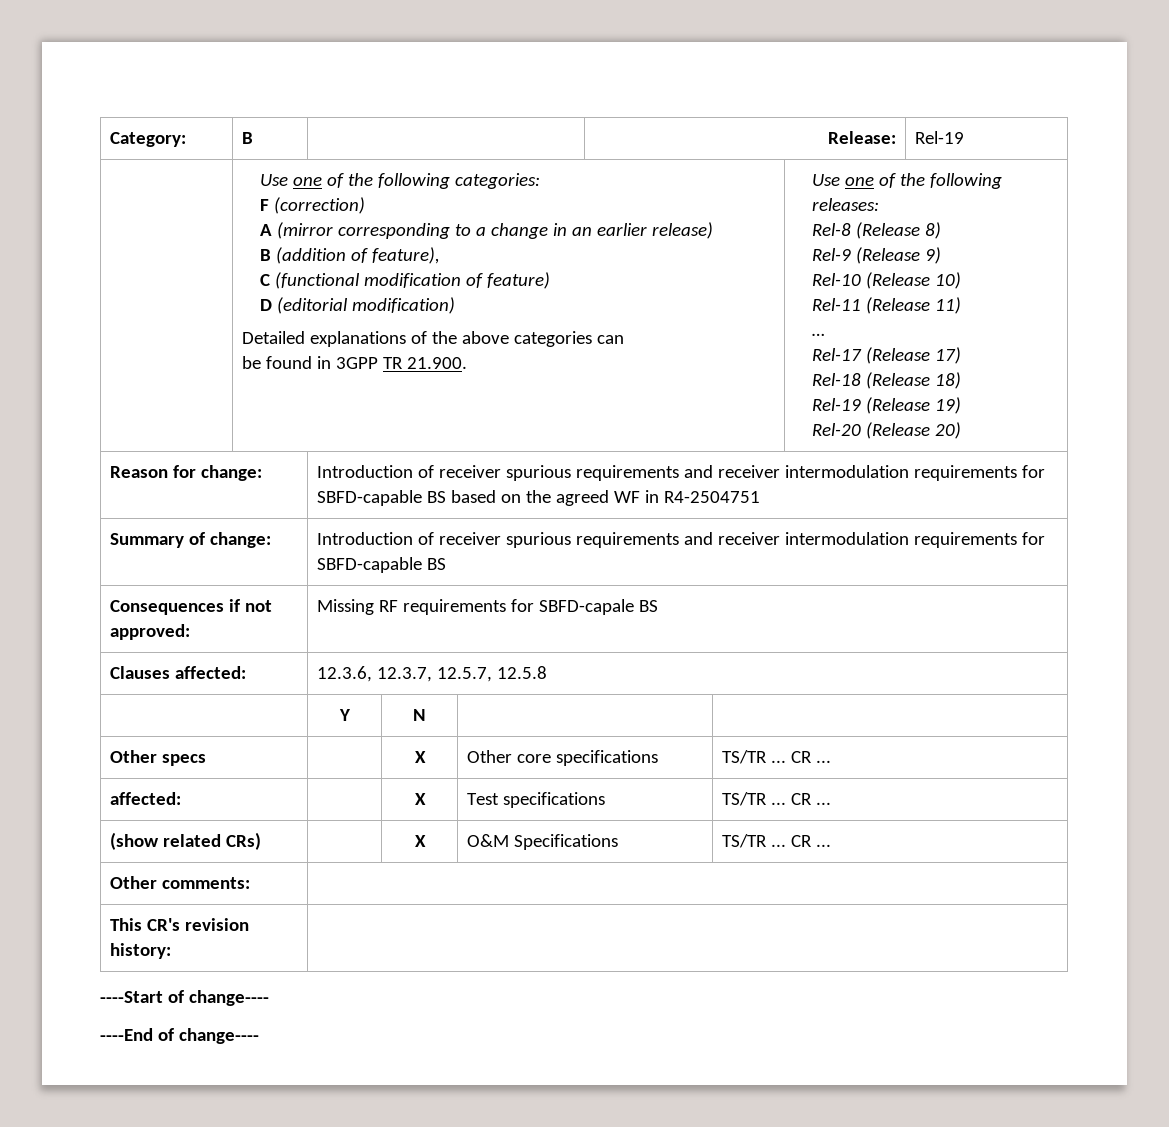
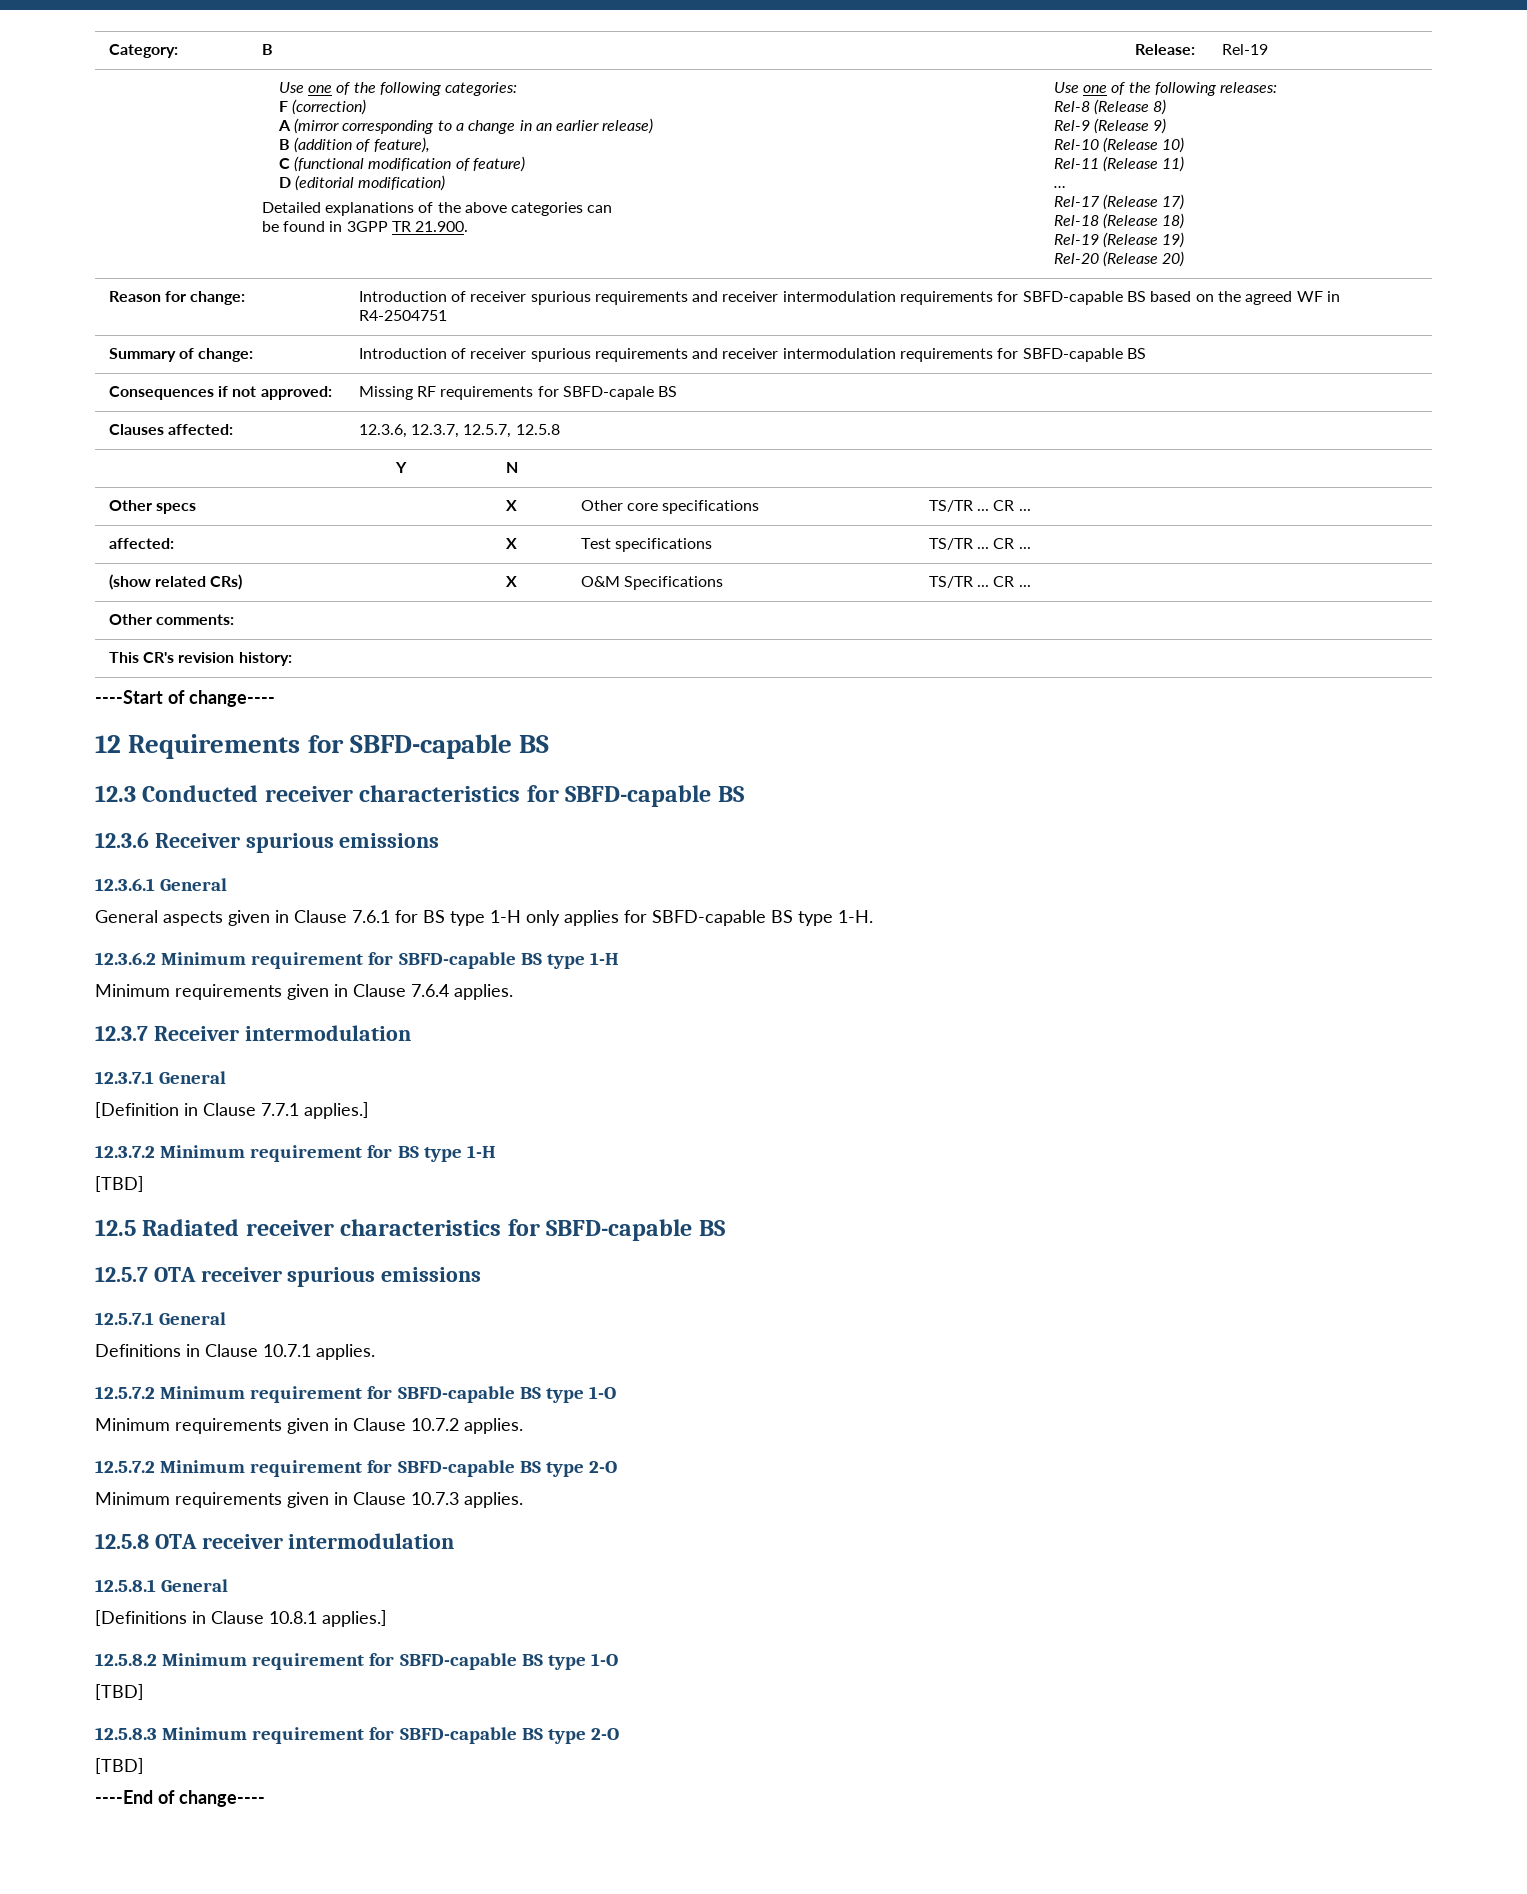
(269, 998) none -> [95,734,550,759] [95,785,744,807] [95,832,440,853] [95,878,228,891] [95,910,873,926] [95,952,619,969] [95,984,513,1000] [95,1025,411,1041] [95,1071,227,1084] [95,1102,369,1119] [95,1145,496,1162] [95,1176,144,1192] [95,1219,725,1241] [95,1266,482,1287] [95,1312,227,1325] [95,1344,375,1360] [95,1386,616,1403] [95,1418,523,1434] [95,1460,617,1477] [95,1492,523,1508] [95,1533,455,1549] [95,1579,229,1592] [95,1610,387,1627] [95,1653,618,1670] [95,1684,144,1700] [95,1727,619,1744] [95,1758,144,1774] // 12 Requirements for SBFD-capable BS // 12.3 Conducted receiver characteristics for SBFD-capable BS // 12.3.6 Receiver spurious emissions // 12.3.6.1 General // General aspects given in Clause 7.6.1 for BS type 1-H only applies for SBFD-capable BS type 1-H. // 12.3.6.2 Minimum requirement for SBFD-capable BS type 1-H // Minimum requirements given in Clause 7.6.4 applies. // 12.3.7 Receiver intermodulation // 12.3.7.1 General // [Definition in Clause 7.7.1 applies.] // 12.3.7.2 Minimum requirement for BS type 1-H // [TBD] // 12.5 Radiated receiver characteristics for SBFD-capable BS // 12.5.7 OTA receiver spurious emissions // 12.5.7.1 General // Definitions in Clause 10.7.1 applies. // 12.5.7.2 Minimum requirement for SBFD-capable BS type 1-O // Minimum requirements given in Clause 10.7.2 applies. // 12.5.7.2 Minimum requirement for SBFD-capable BS type 2-O // Minimum requirements given in Clause 10.7.3 applies. // 12.5.8 OTA receiver intermodulation // 12.5.8.1 General // [Definitions in Clause 10.8.1 applies.] // 12.5.8.2 Minimum requirement for SBFD-capable BS type 1-O // [TBD] // 12.5.8.3 Minimum requirement for SBFD-capable BS type 2-O // [TBD]

